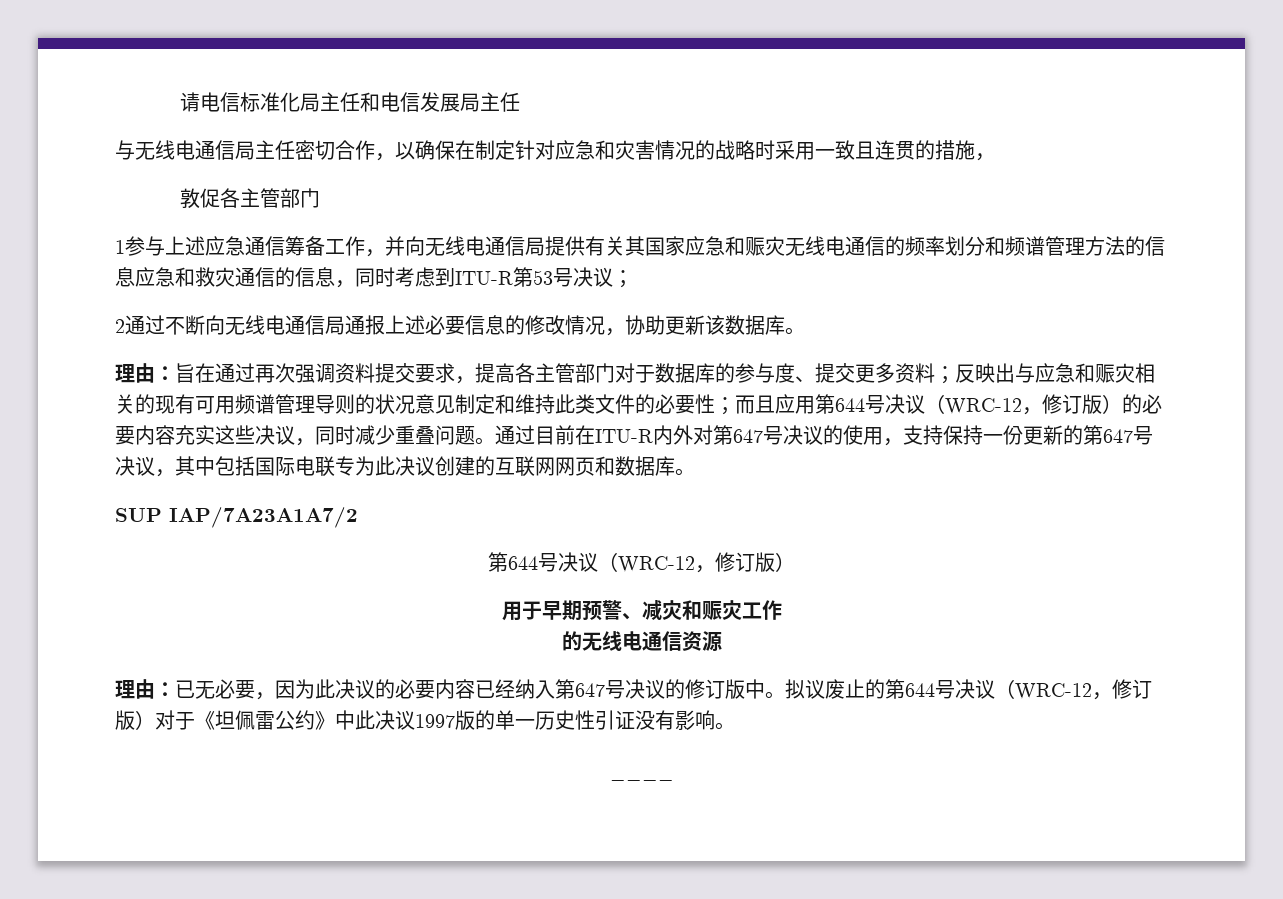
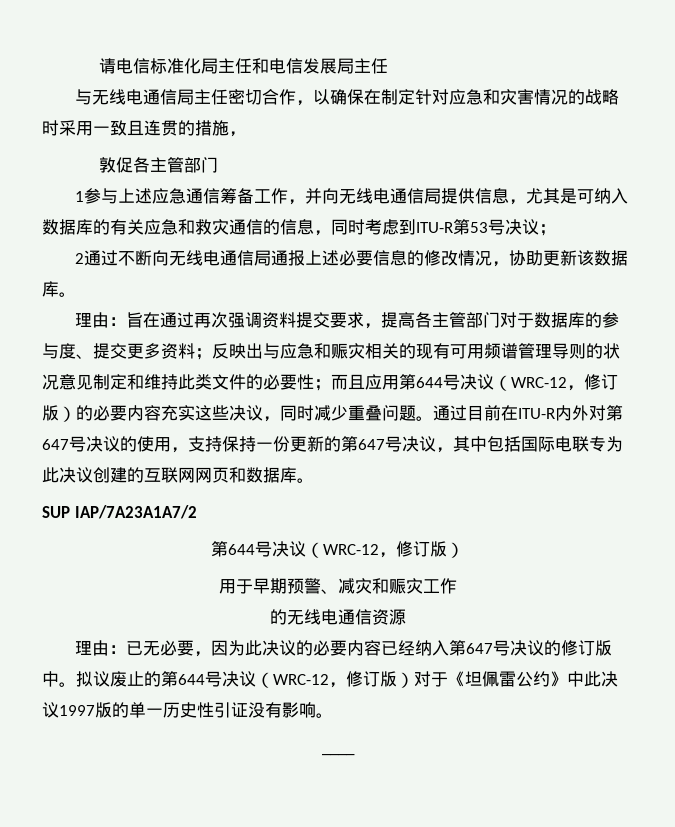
[585,236,1165,256] [115,267,135,287] 有关其国家应急和赈灾无线电通信的频率划分和频谱管理方法的信息 -> [474,188,628,205] [42,219,144,235] 信息，尤其是可纳入数据库的有关

